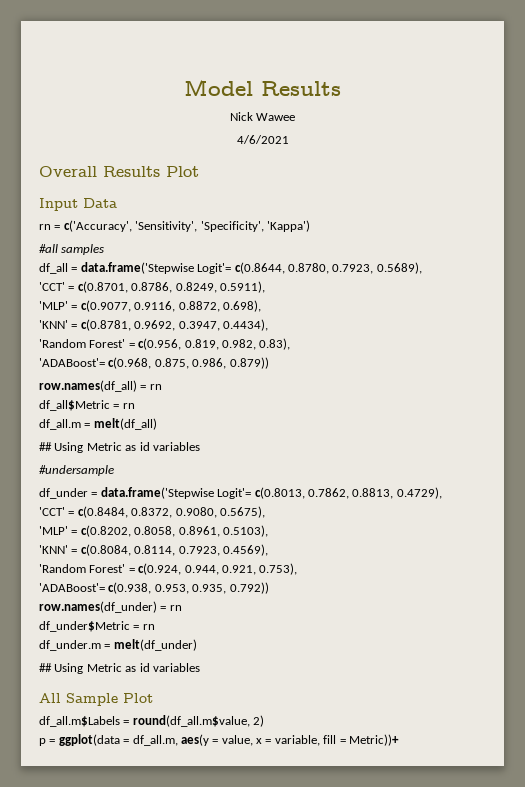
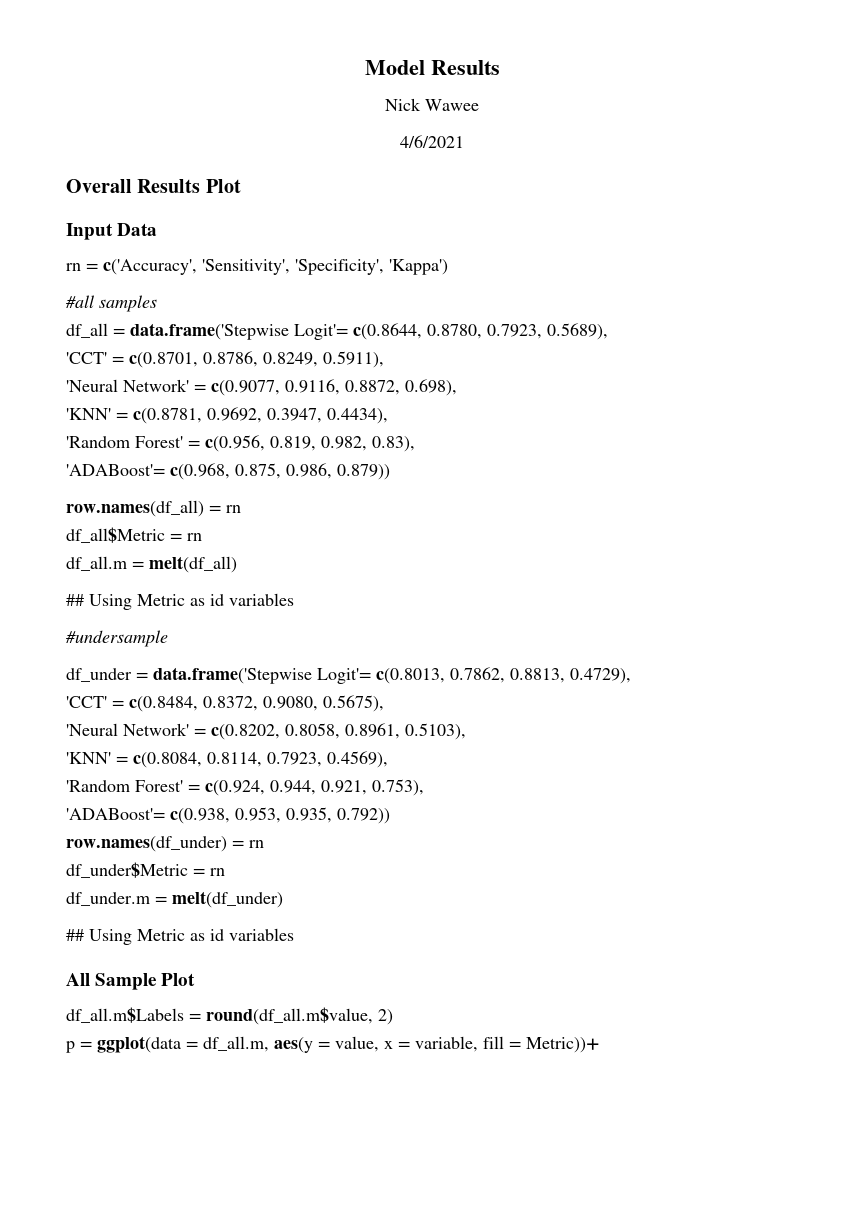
[39,301,68,310] 'MLP' -> [66,379,189,392] 'Neural Network'
[39,526,68,535] 'MLP' -> [66,723,189,736] 'Neural Network'

